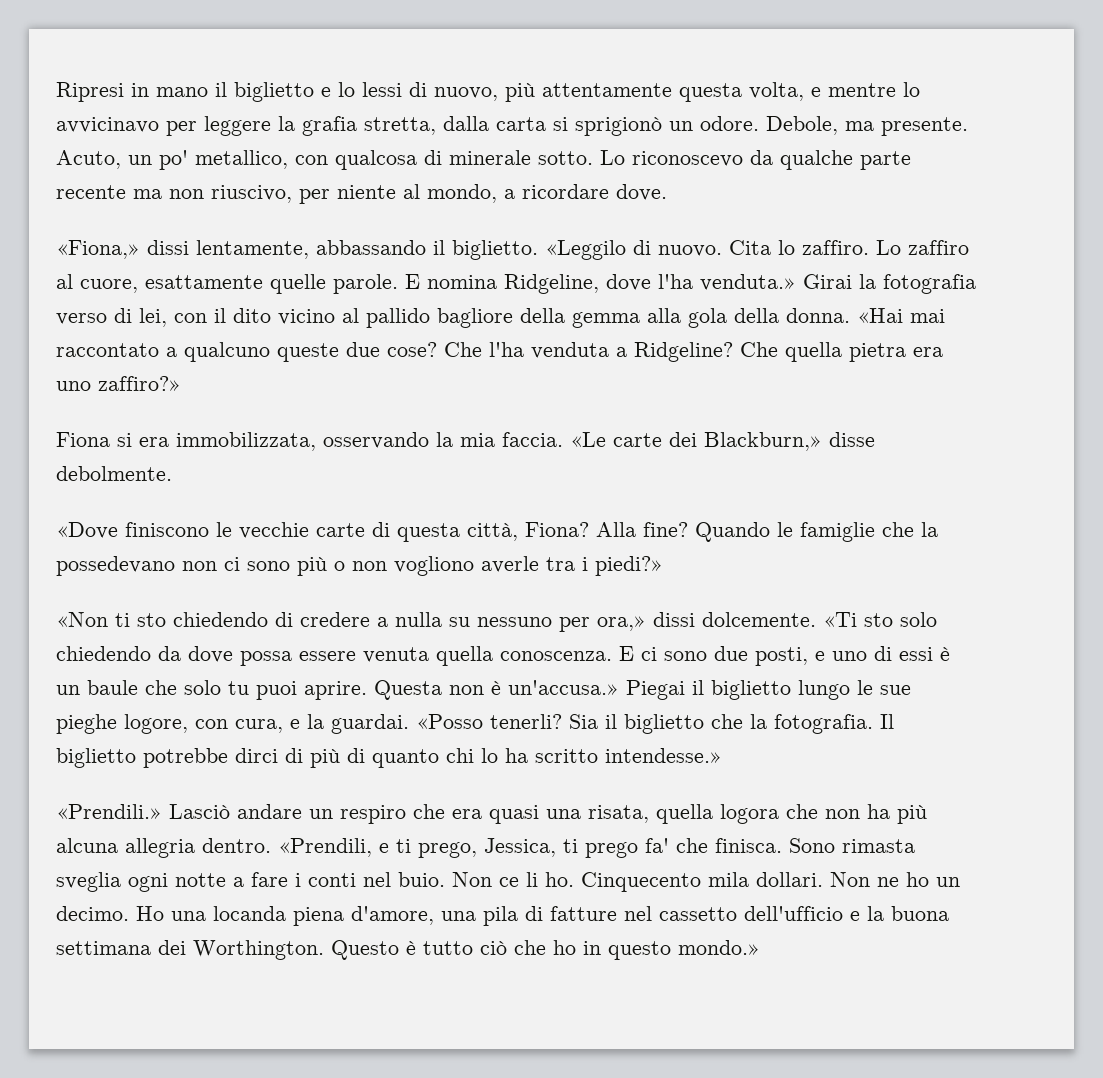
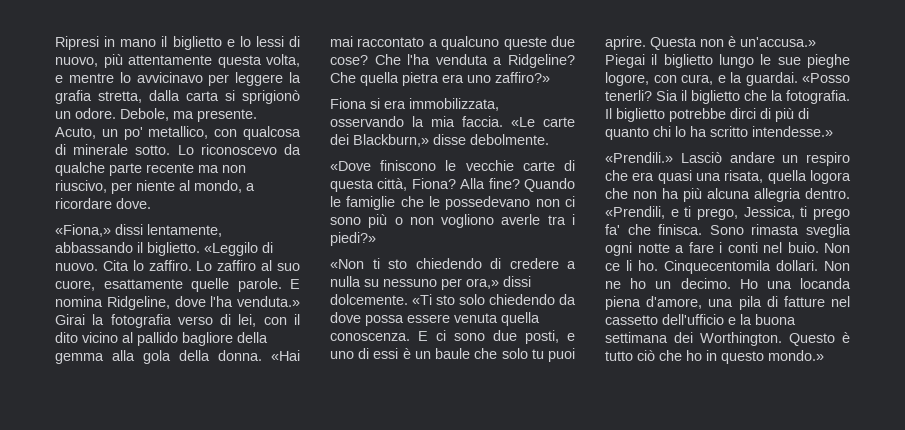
(73, 281) none -> [277,263,300,271] suo
[921,522,938,537] la -> [429,196,440,207] le
[581,872,749,892] Cinquecento mila -> [664,260,771,274] Cinquecentomila

